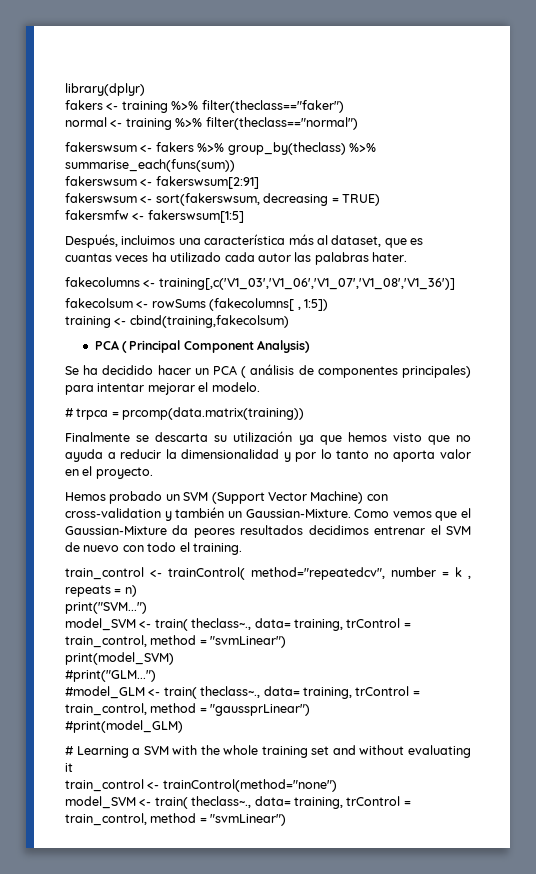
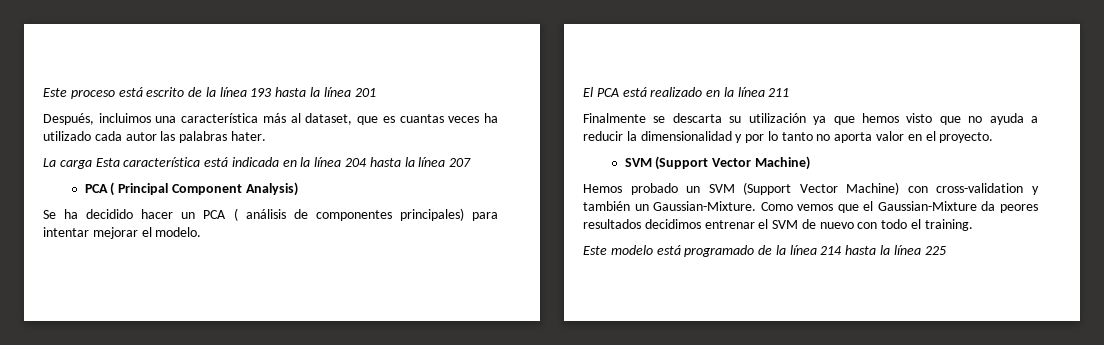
[65,83,145,96] [65,100,344,113] [65,117,358,130] [65,142,376,155] [65,159,235,172] [65,176,259,189] [65,193,380,206] [65,210,244,223] library(dplyr) // fakers <- training %>% filter(theclass=="faker") // normal <- training %>% filter(theclass=="normal") // fakerswsum <- fakers %>% group_by(theclass) %>% summarise_each(funs(sum)) // fakerswsum <- fakerswsum[2:91] // fakerswsum <- sort(fakerswsum, decreasing = TRUE) // fakersmfw <- fakerswsum[1:5] -> [43,87,376,99] Este proceso está escrito de la línea 193 hasta la línea 201
[65,277,455,290] [65,298,328,311] [65,315,289,328] fakecolumns <- training[,c('V1_03','V1_06','V1_07','V1_08','V1_36')] // fakecolsum <- rowSums (fakecolumns[ , 1:5]) // training <- cbind(training,fakecolsum) -> [43,157,472,169] La carga Esta característica está indicada en la línea 204 hasta la línea 207
[65,407,305,420] # trpca = prcomp(data.matrix(training)) -> [583,87,790,97] El PCA está realizado en la línea 211
(153, 473) none -> [624,156,810,170] // SVM (Support Vector Machine)
[65,567,471,580] [65,585,137,597] [65,602,147,614] [65,618,411,631] [65,635,287,648] [65,652,174,665] [65,670,156,682] [65,686,420,699] [65,703,311,716] [65,720,183,733] [65,745,471,758] [65,763,73,772] [65,779,337,792] [65,796,411,809] [65,813,287,826] train_control <- trainControl( method="repeatedcv", number = k , repeats = n) // print("SVM...") // model_SVM <- train( theclass~., data= training, trControl = train_control, method = "svmLinear") // print(model_SVM) // #print("GLM...") // #model_GLM <- train( theclass~., data= training, trControl = train_control, method = "gaussprLinear") // #print(model_GLM) // # Learning a SVM with the whole training set and without evaluating it // train_control <- trainControl(method="none") // model_SVM <- train( theclass~., data= training, trControl = train_control, method = "svmLinear") -> [583,245,946,257] Este modelo está programado de la línea 214 hasta la línea 225

